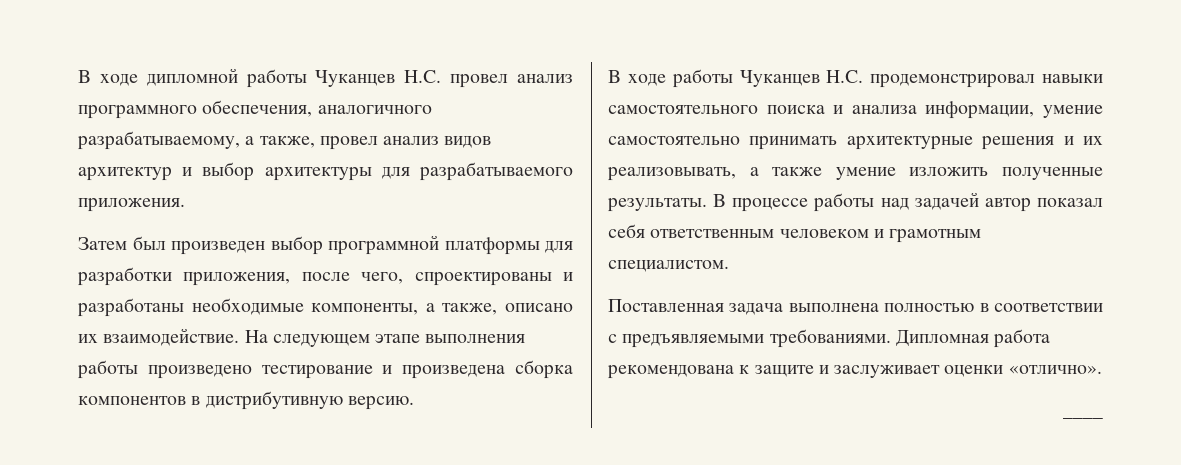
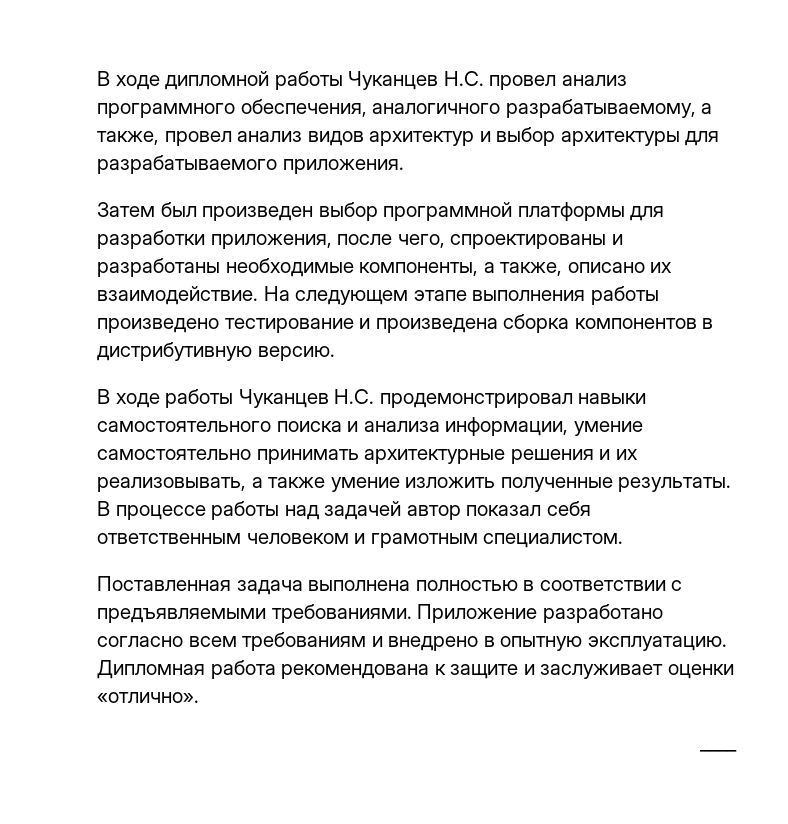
(891, 338) none -> [417,604,663,623] [97,632,727,651] Приложение разработано согласно всем требованиям и внедрено в опытную эксплуатацию.

